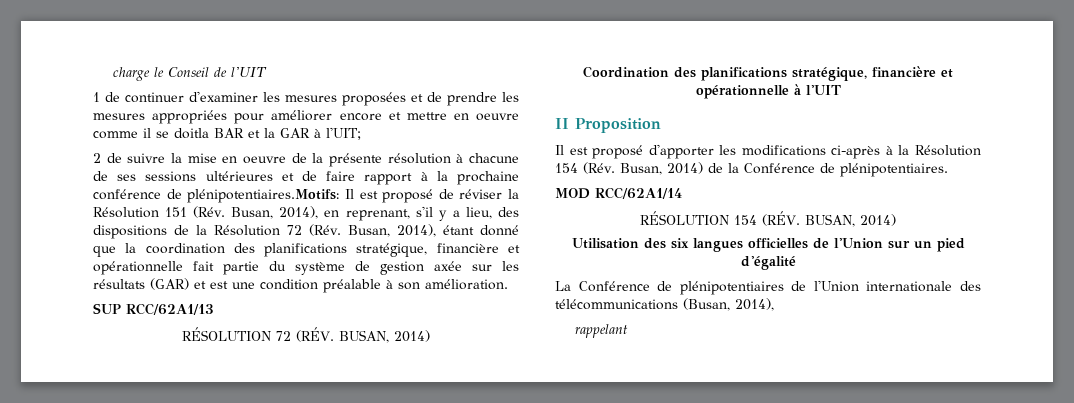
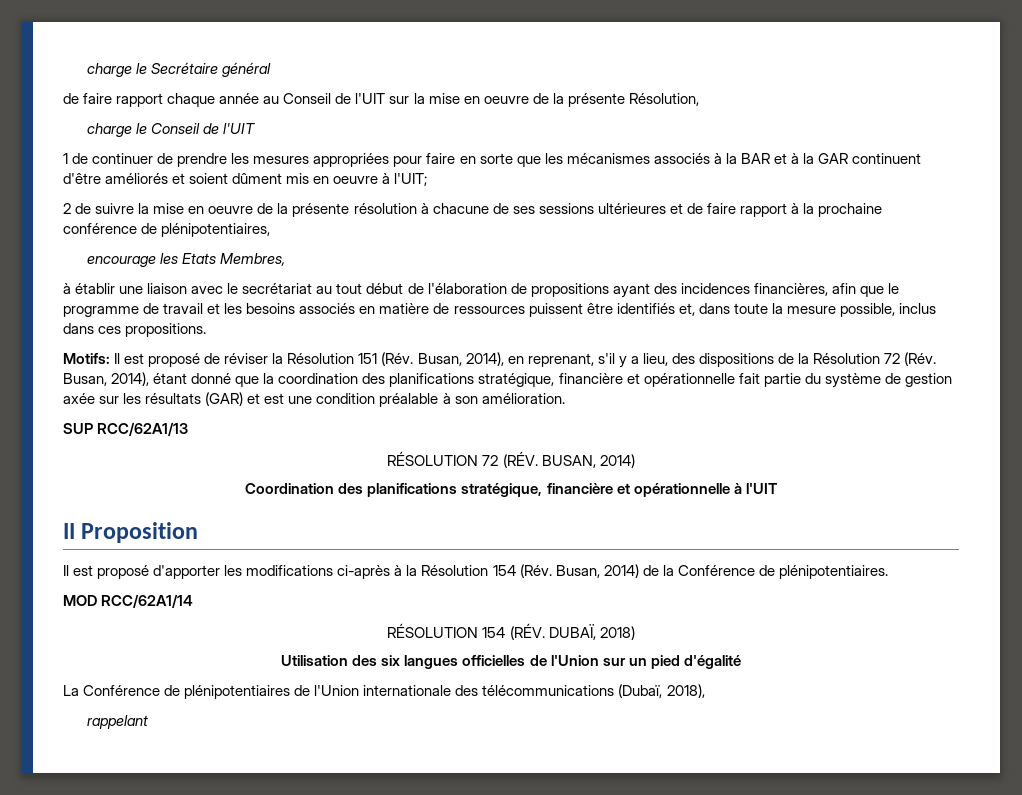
[113,67,165,81] charge le -> [86,62,272,77] [63,93,699,107] [86,123,147,137] charge le Secrétaire général // de faire rapport chaque année au Conseil de l'UIT sur la mise en oeuvre de la présente Résolution, // charge le
[189,91,423,106] d'examiner les mesures proposées et -> (154, 158) none
[271,110,519,121] [93,128,310,139] améliorer encore et mettre en oeuvre comme il se doitla BAR et la GAR -> [426,153,922,167] [63,173,379,184] faire en sorte que les mécanismes associés à la BAR et à la GAR continuent d'être améliorés et soient dûment mis en oeuvre
[187,189,340,203] plénipotentiaires.Motifs: -> [161,223,271,237] [86,253,286,267] [63,283,899,298] [63,303,936,317] [63,323,207,337] [63,353,110,364] plénipotentiaires, // encourage les Etats Membres, // à établir une liaison avec le secrétariat au tout début de l'élaboration de propositions ayant des incidences financières, afin que le programme de travail et les besoins associés en matière de ressources puissent être identifiés et, dans toute la mesure possible, inclus dans ces propositions. // Motifs:
[804,214,896,227] BUSAN, 2014) -> [548,624,635,640] DUBAÏ, 2018)
[683,298,774,311] (Busan, 2014), -> [618,684,705,698] (Dubaï, 2018),

